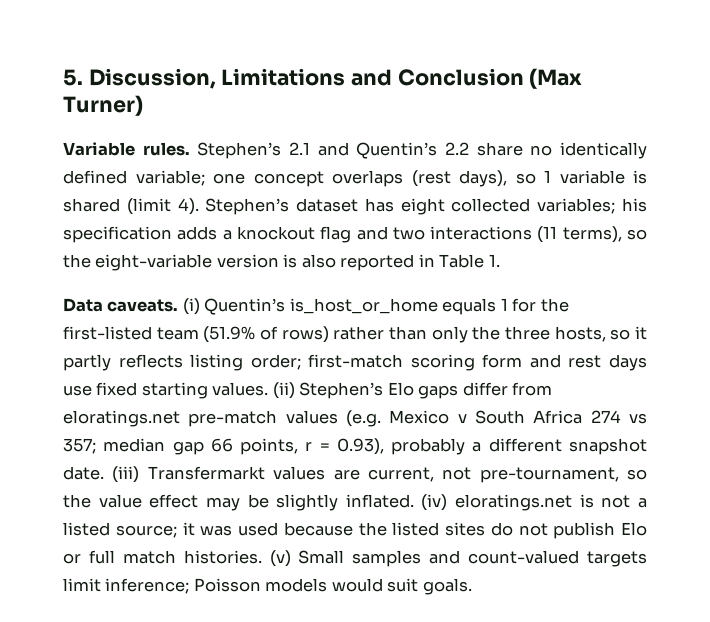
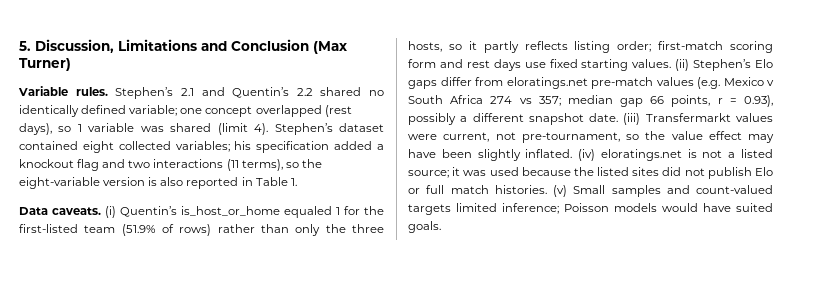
[476,142,523,156] share -> [320,87,362,96] shared
[332,170,403,187] overlaps -> [255,105,322,117] overlapped
[633,170,647,184] is -> [140,126,164,132] was
[364,198,394,212] has -> [19,141,78,150] contained
[177,226,218,240] adds -> [334,141,373,150] added
[442,298,497,315] equals -> [284,206,332,218] equaled
[391,438,466,455] probably -> [408,113,456,125] possibly
[333,469,360,480] are -> [408,134,437,140] were
[247,494,269,508] be -> [408,149,472,158] have been
[490,522,513,536] do -> [662,167,682,176] did
[63,578,101,592] limit -> [456,203,497,212] limited
[387,578,419,592] suit -> [703,203,773,212] have suited

